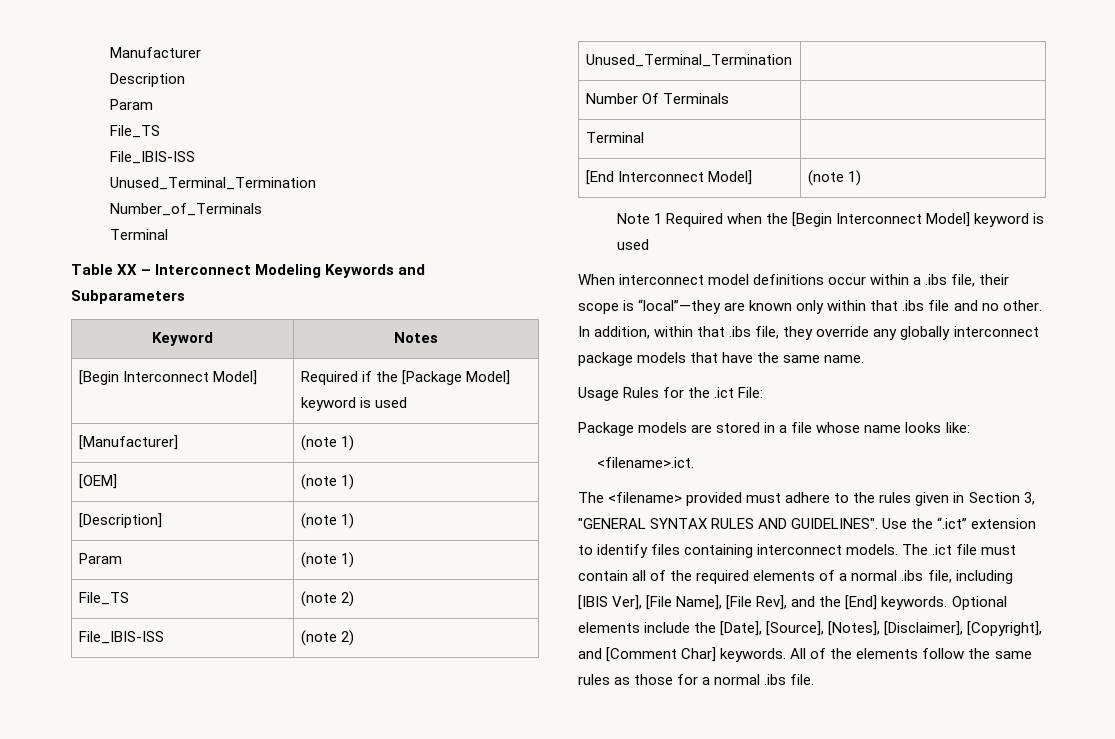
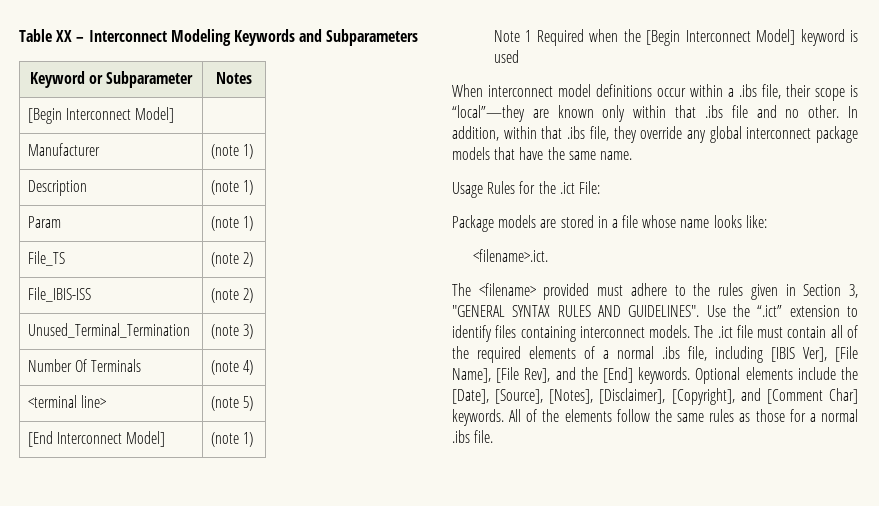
[109,47,201,58] [109,73,185,87] [109,99,153,110] [109,125,160,138] [109,151,195,164] [109,177,316,190] [109,203,262,216] [109,229,168,240] Manufacturer // Description // Param // File_TS // File_IBIS-ISS // Unused_Terminal_Termination // Number_of_Terminals // Terminal // -> (19, 35) none
(213, 339) none -> [89,71,194,88] or Subparameter
[300,370,511,385] [300,397,407,411] [78,435,178,450] [300,435,354,451] [78,474,117,489] [300,474,354,490] [78,513,162,528] Required if the [Package Model] keyword is used // [Manufacturer] | (note 1) // [OEM] | (note 1) // [Description] -> [27,143,100,156] [210,144,254,159] [27,180,87,196] // Manufacturer | (note 1) // Description
(792, 60) none -> [210,324,254,339] (note 3)
[585,132,644,143] // Terminal | -> [210,360,254,375] [27,395,107,408] [210,396,254,411] (note 4) // <terminal line> | (note 5)
[900,326,951,340] globally -> [709,126,742,143] global

